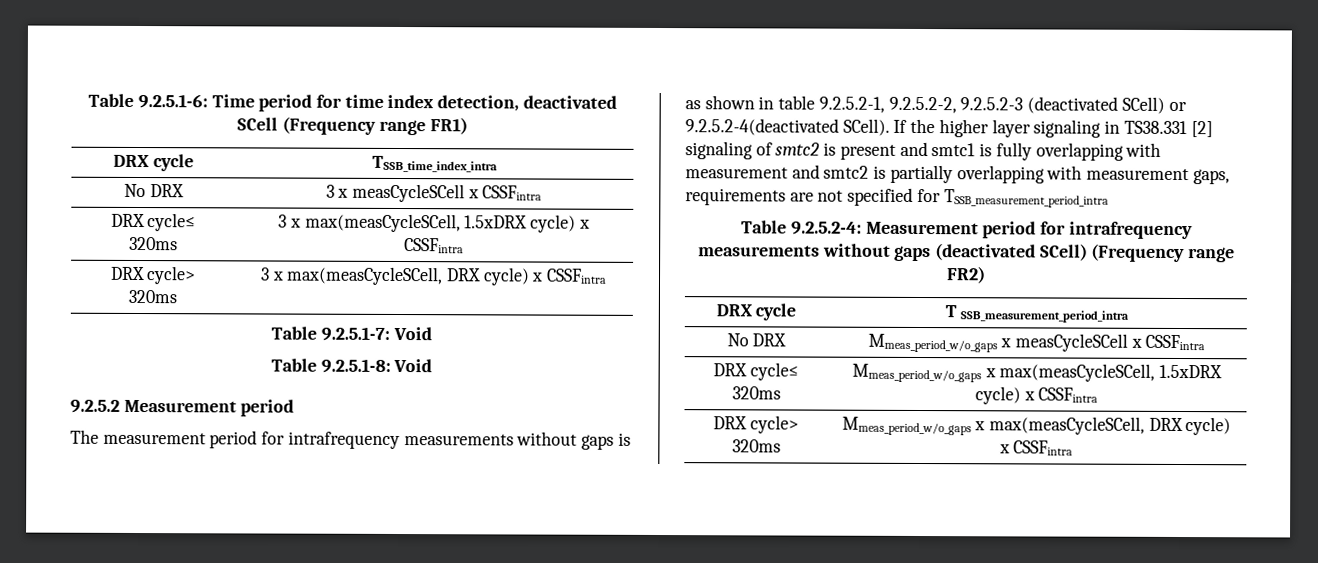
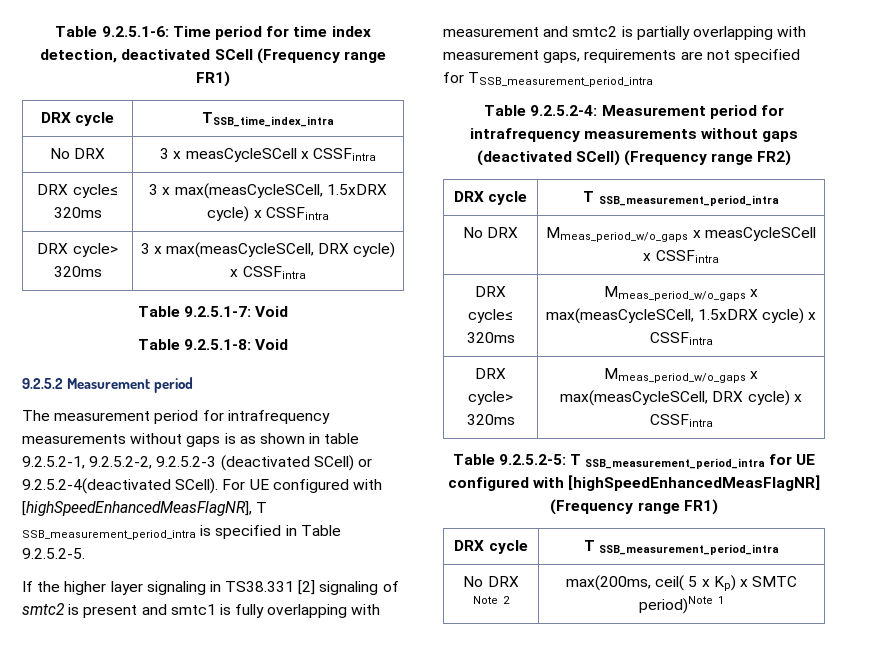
(890, 127) none -> [222,479,382,493] [22,501,268,516] [22,525,341,540] [22,548,85,559] For UE configured with [highSpeedEnhancedMeasFlagNR], T SSB_measurement_period_intra is specified in Table 9.2.5.2-5. //
(1074, 448) none -> [452,454,816,469] [447,475,821,491] [550,499,718,515] [454,540,528,554] [583,540,780,555] [463,576,519,587] [473,596,510,604] [565,575,798,591] [639,596,724,614] // Table 9.2.5.2-5: T SSB_measurement_period_intra for UE configured with [highSpeedEnhancedMeasFlagNR] (Frequency range FR1) // DRX cycle | T SSB_measurement_period_intra // No DRX Note 2 | max(200ms, ceil( 5 x Kp) x SMTC period)Note 1

